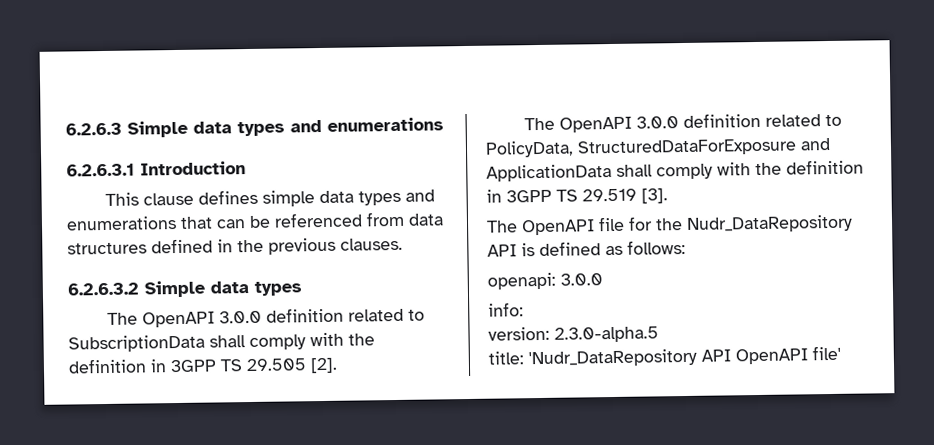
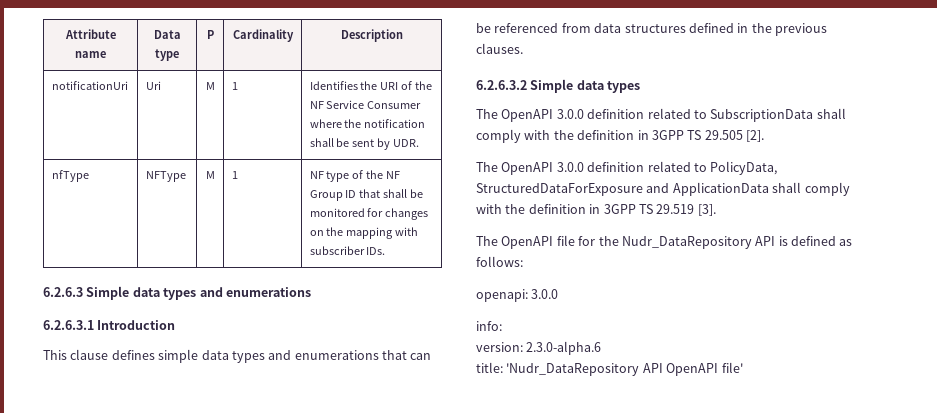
(65, 129) none -> [64,29,116,39] [75,51,106,58] [153,30,181,39] [155,49,179,61] [206,30,214,39] [232,29,294,42] [340,29,403,42] [51,81,128,90] [145,81,161,90] [205,82,215,90] [231,82,238,90] [309,81,433,90] [309,100,422,109] [309,119,426,128] [309,138,420,150] [51,170,89,182] [145,171,186,182] [205,171,215,179] [231,171,238,179] [309,170,401,182] [309,189,424,201] [309,208,429,220] [309,227,419,239] [309,246,386,255] Attribute name | Data type | P | Cardinality | Description // notificationUri | Uri | M | 1 | Identifies the URI of the NF Service Consumer where the notification shall be sent by UDR. // nfType | NFType | M | 1 | NF type of the NF Group ID that shall be monitored for changes on the mapping with subscriber IDs. //
[554,326,659,343] 2.3.0-alpha.5 -> [526,341,602,355] 2.3.0-alpha.6

